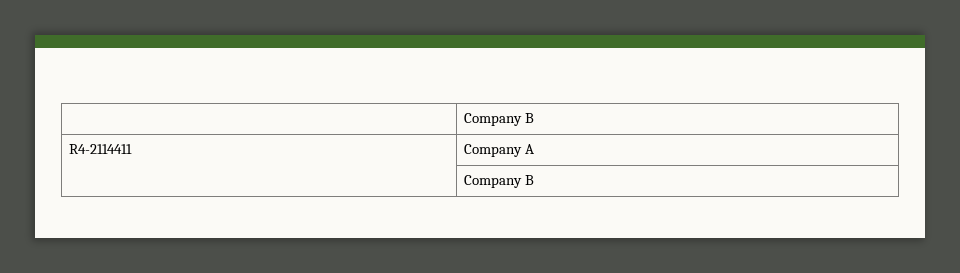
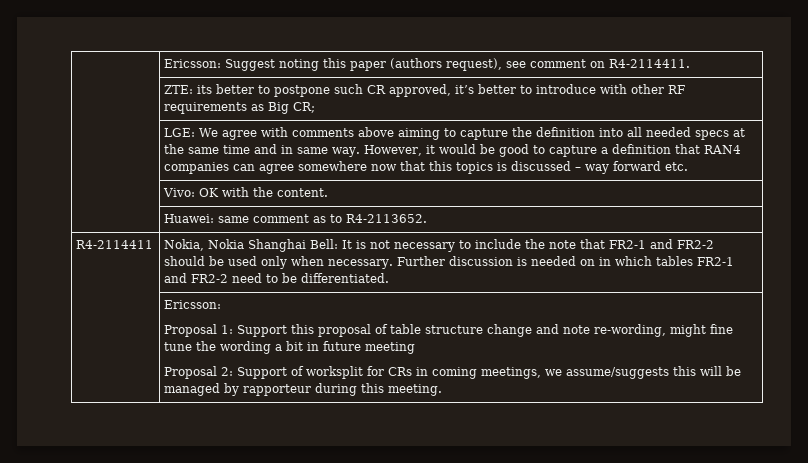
[463,113,534,126] [68,144,132,154] [463,144,534,157] [463,175,534,188] | Company B // R4-2114411 | Company A // | Company B -> [164,58,691,71] [164,84,686,97] [164,102,316,114] [164,127,746,140] [164,144,742,157] [164,161,689,174] [163,187,329,197] [164,214,428,223] [76,240,154,249] [164,239,715,252] [164,256,735,269] [164,273,390,283] [164,300,222,309] [164,324,734,337] [164,341,416,354] [164,366,742,379] [164,383,443,396] | Ericsson: Suggest noting this paper (authors request), see comment on R4-2114411. // | ZTE: its better to postpone such CR approved, it’s better to introduce with other RF requirements as Big CR; // | LGE: We agree with comments above aiming to capture the definition into all needed specs at the same time and in same way. However, it would be good to capture a definition that RAN4 companies can agree somewhere now that this topics is discussed – way forward etc. // | Vivo: OK with the content. // | Huawei: same comment as to R4-2113652. // R4-2114411 | Nokia, Nokia Shanghai Bell: It is not necessary to include the note that FR2-1 and FR2-2 should be used only when necessary. Further discussion is needed on in which tables FR2-1 and FR2-2 need to be differentiated. // | Ericsson: // Proposal 1: Support this proposal of table structure change and note re-wording, might fine tune the wording a bit in future meeting // Proposal 2: Support of worksplit for CRs in coming meetings, we assume/suggests this will be managed by rapporteur during this meeting.

